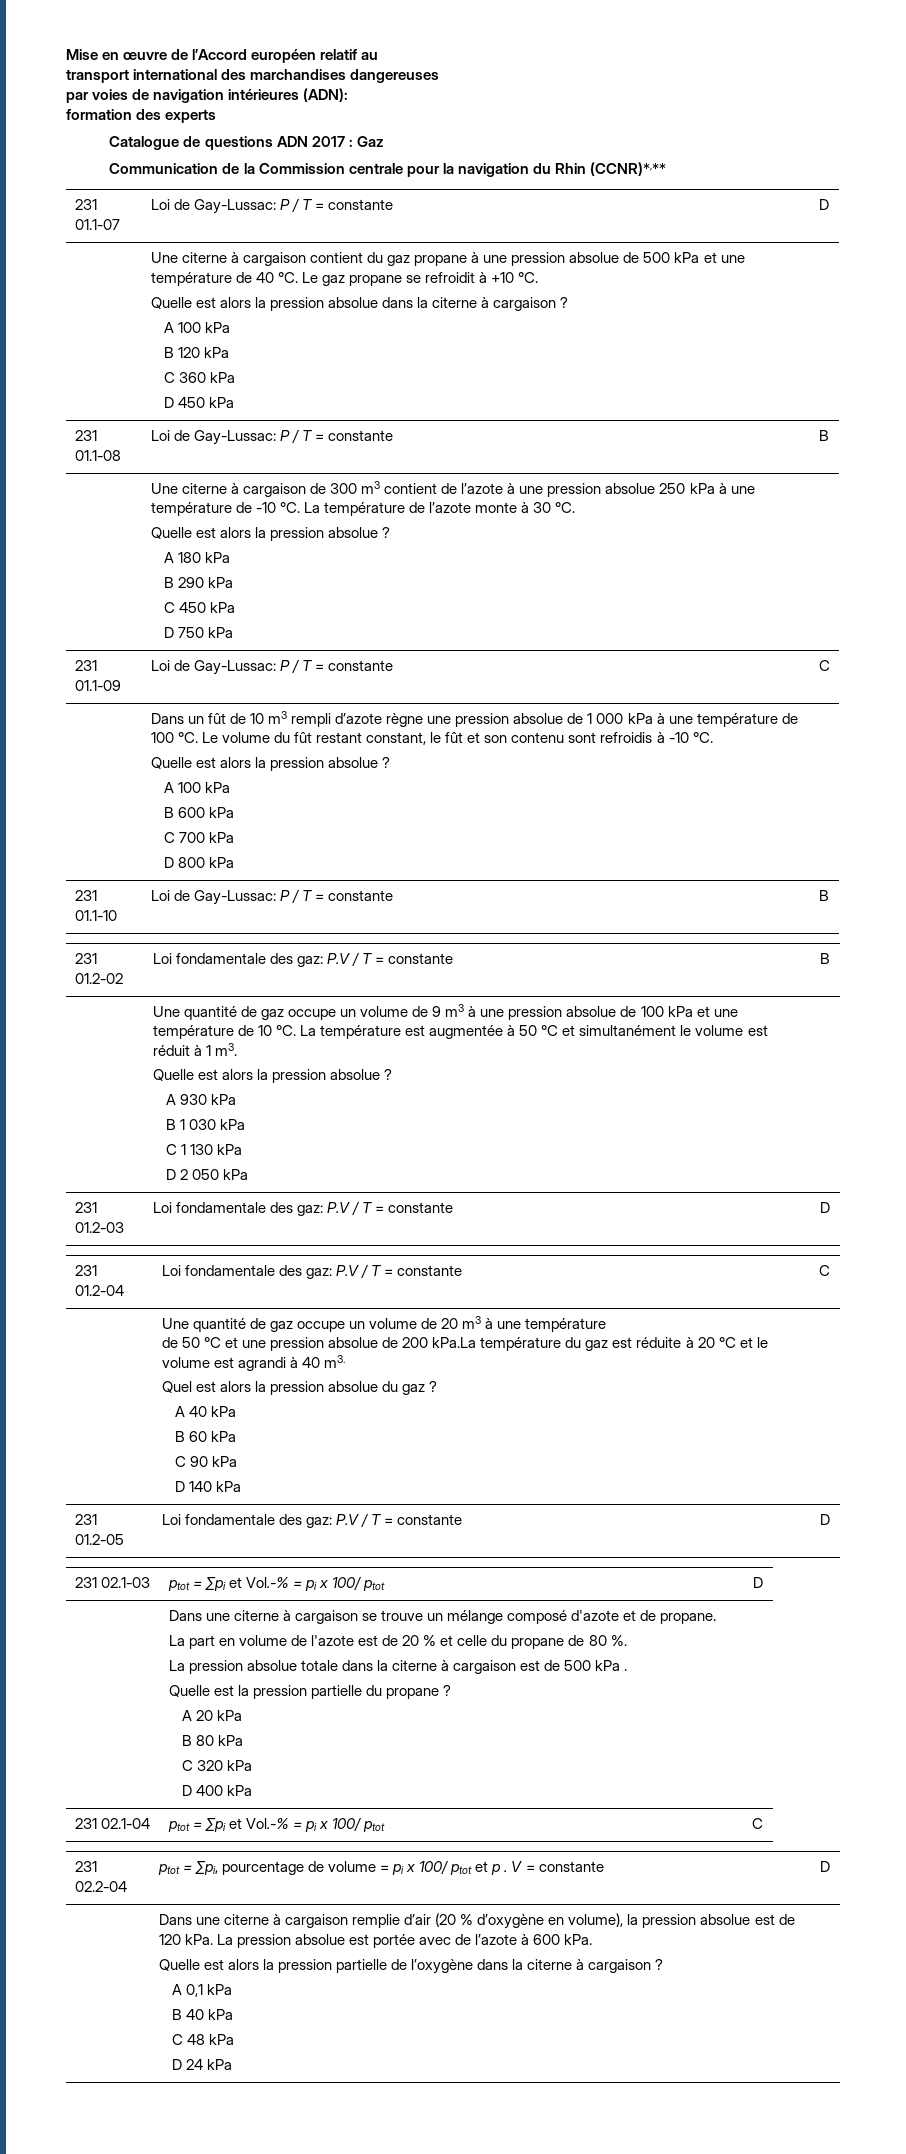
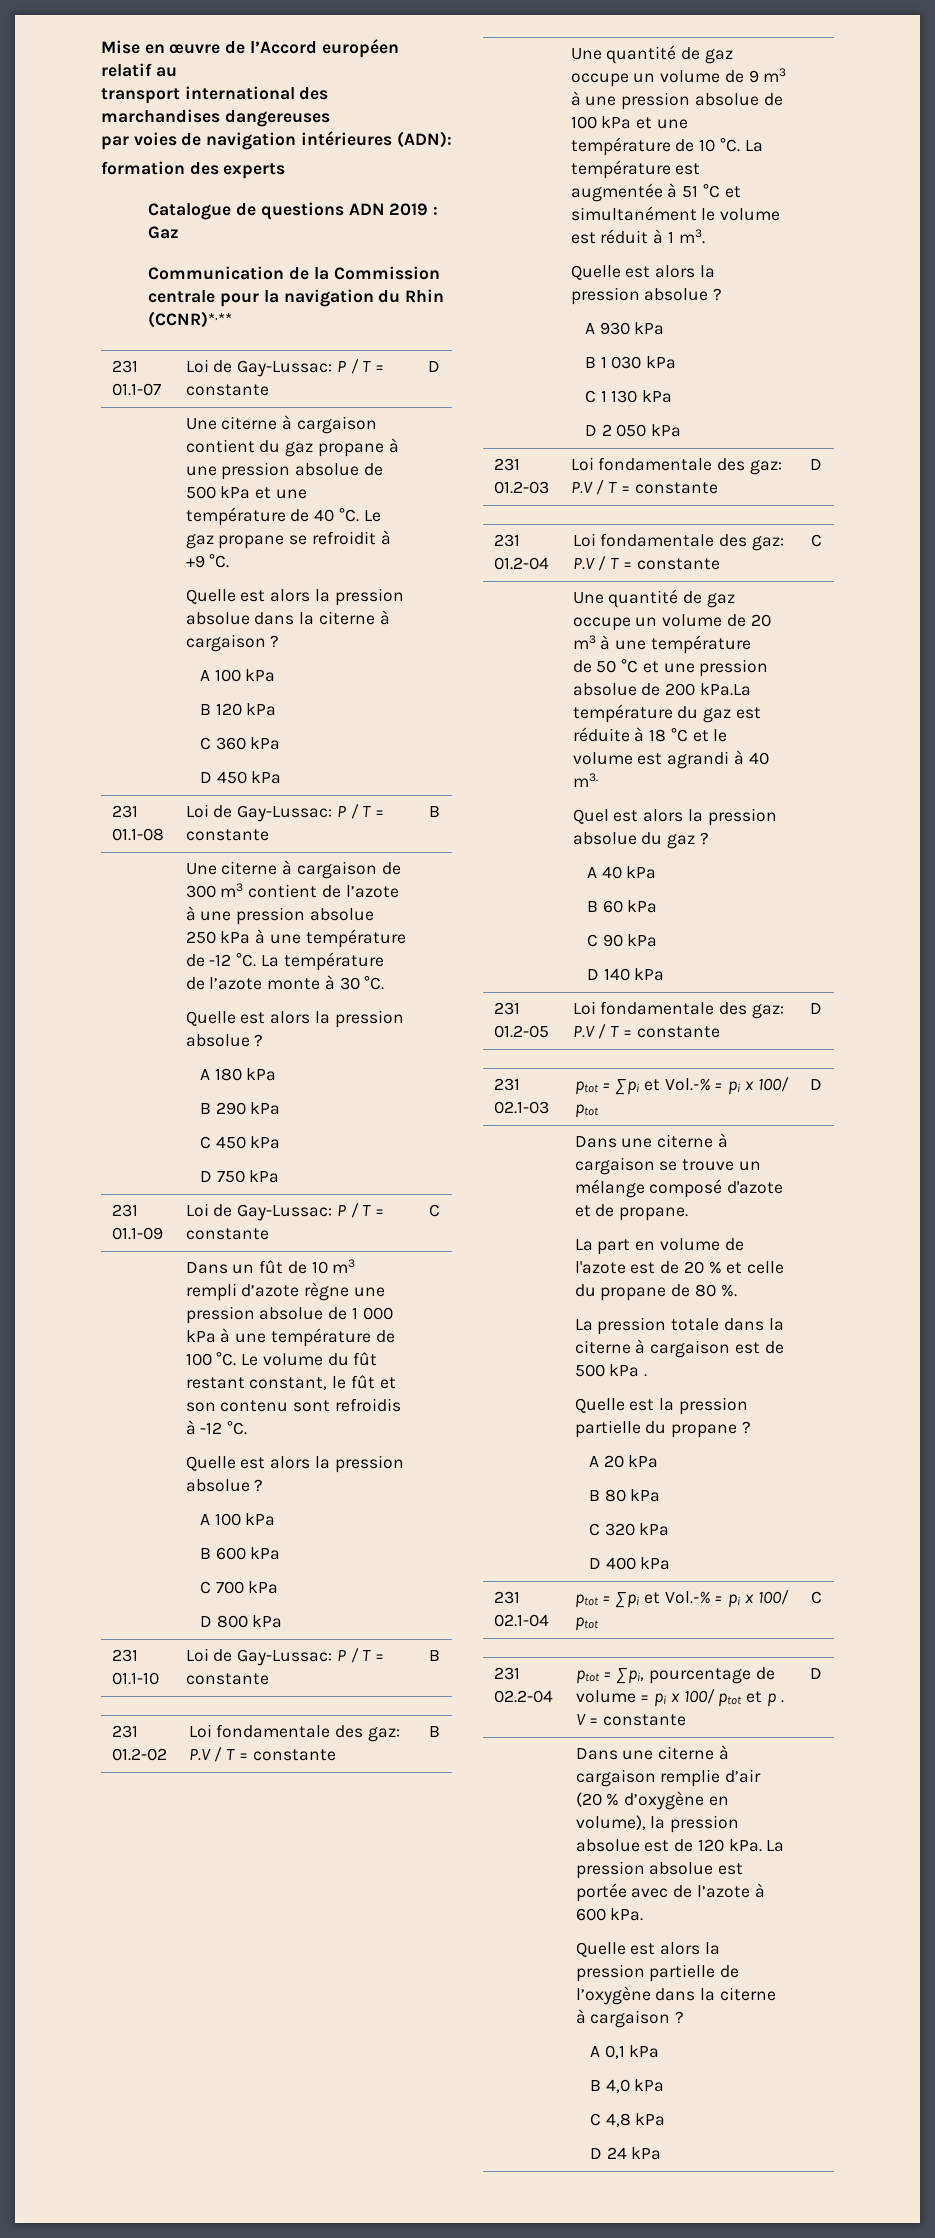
[311,136,345,147] 2017 -> [389,203,429,216] 2019
[491,272,515,283] +10 -> [185,555,205,568] +9
[255,502,276,513] -10 -> [209,954,232,966] -12
[668,732,689,743] -10 -> [200,1422,223,1434] -12
[519,1025,538,1036] 50 -> [682,185,699,198] 51
[697,1337,715,1348] 20 -> [649,729,667,742] 18
[246,1660,297,1671] absolue -> (667, 1326) none
[185,2009,233,2020] [171,2034,205,2045] 40 kPa // C 48 -> [605,2079,665,2093] [589,2113,631,2127] 4,0 kPa // C 4,8

